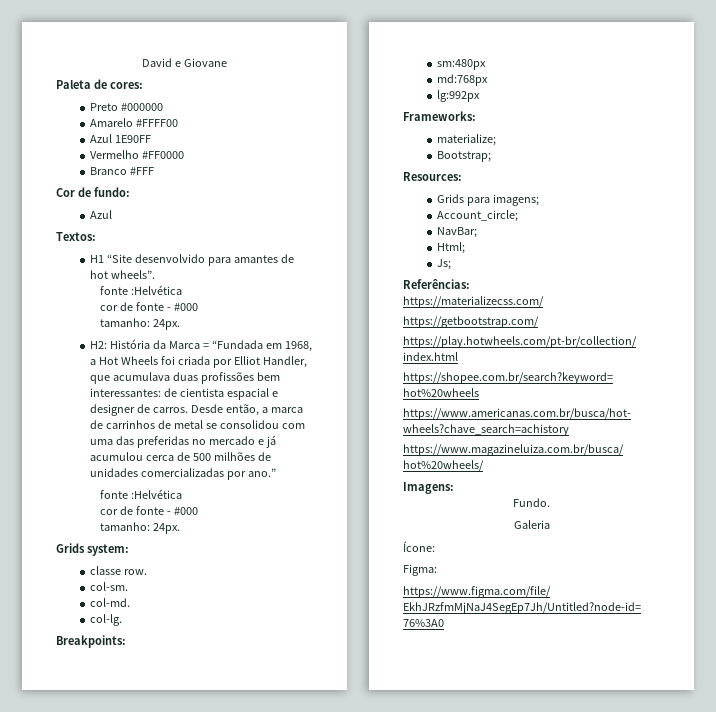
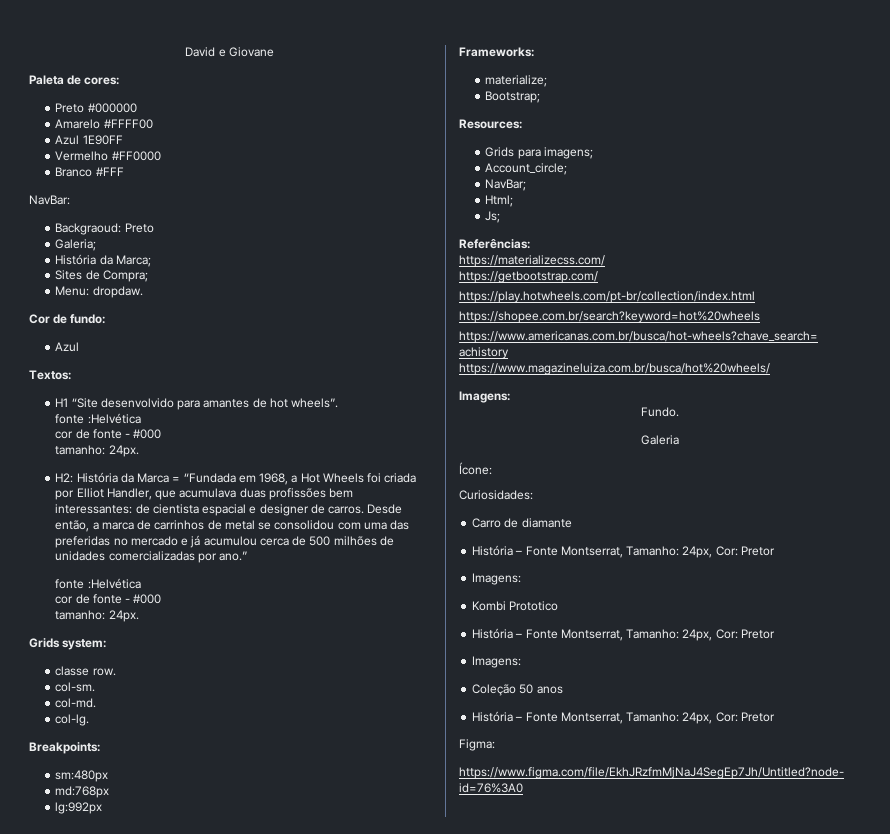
(155, 171) none -> [29,195,70,205] [55,223,154,235] [55,239,97,251] [55,254,151,267] [55,270,148,282] [55,286,143,298] // NavBar: // Backgraoud: Preto // Galeria; // História da Marca; // Sites de Compra; // Menu: dropdaw.
(435, 546) none -> [459,490,533,500] [472,518,572,528] [472,545,775,558] [472,573,522,585] [472,601,559,611] [472,628,775,641] [472,656,522,668] [472,684,563,696] [472,711,775,724] // Curiosidades: // Carro de diamante // História – Fonte Montserrat, Tamanho: 24px, Cor: Pretor // Imagens: // Kombi Prototico // História – Fonte Montserrat, Tamanho: 24px, Cor: Pretor // Imagens: // Coleção 50 anos // História – Fonte Montserrat, Tamanho: 24px, Cor: Pretor

